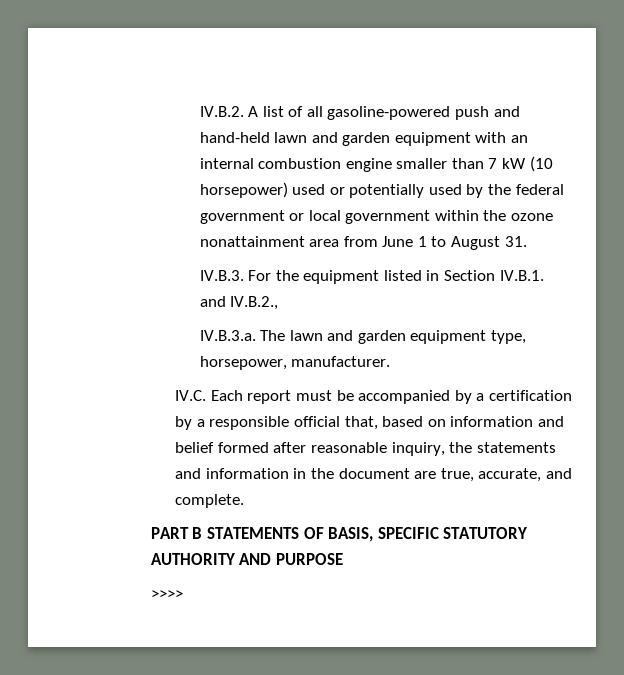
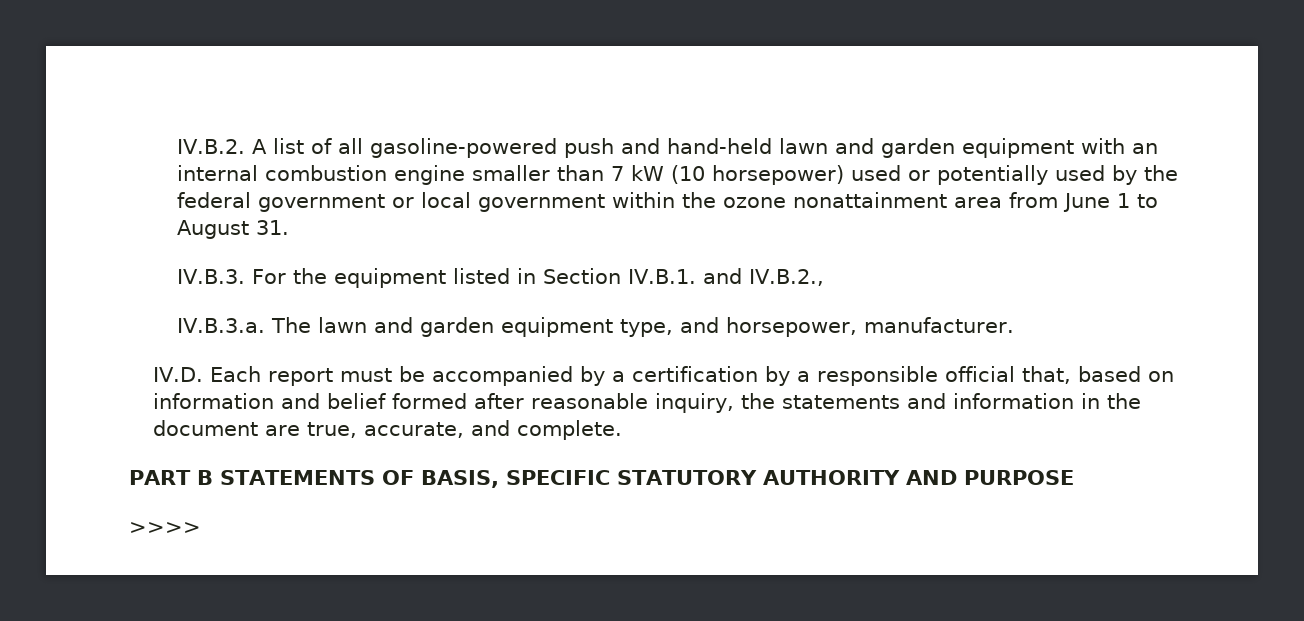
(527, 337) none -> [680,317,720,333] and
[175,390,207,401] IV.C. -> [153,367,204,382] IV.D.

